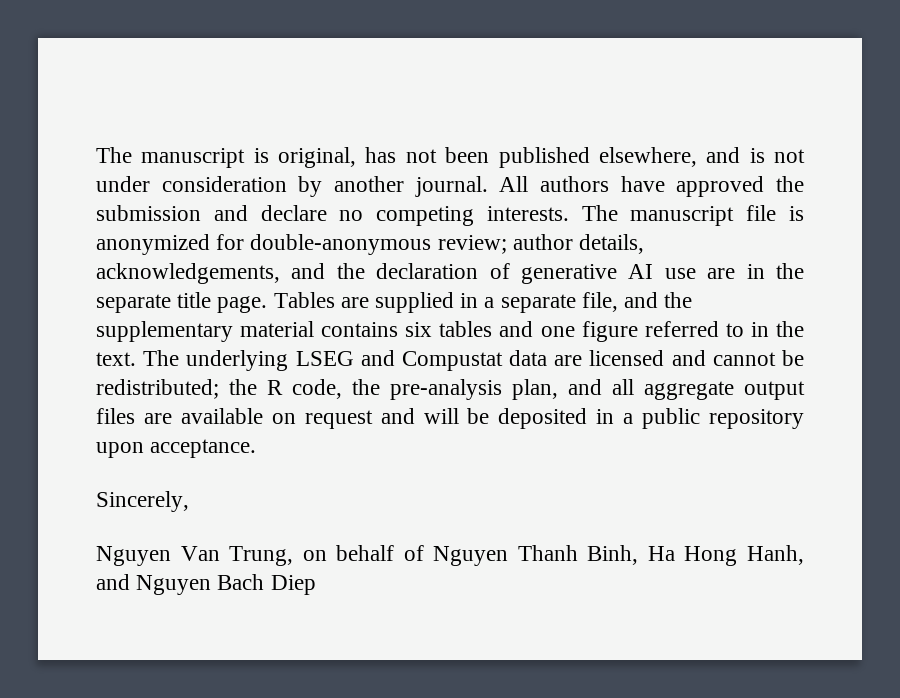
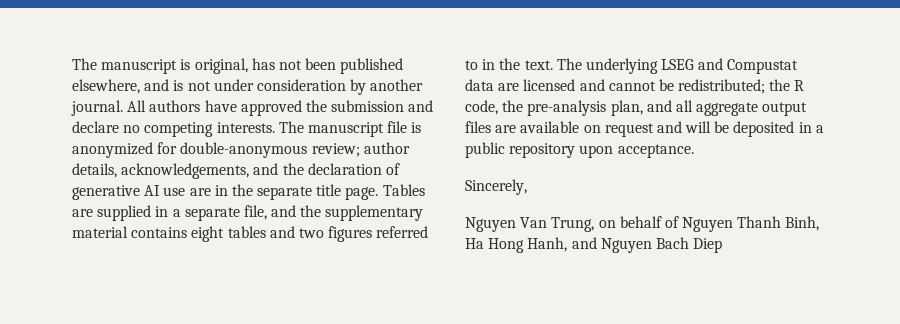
[405,322,433,337] six -> [191,226,225,242] eight
[540,321,638,342] one figure -> [298,226,373,242] two figures

